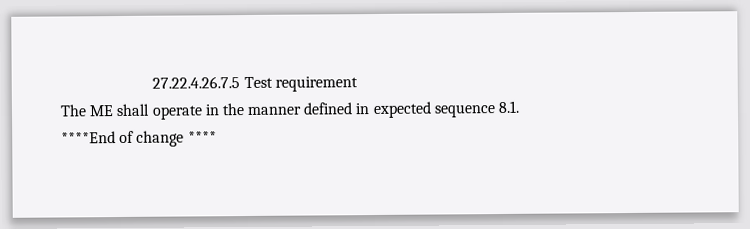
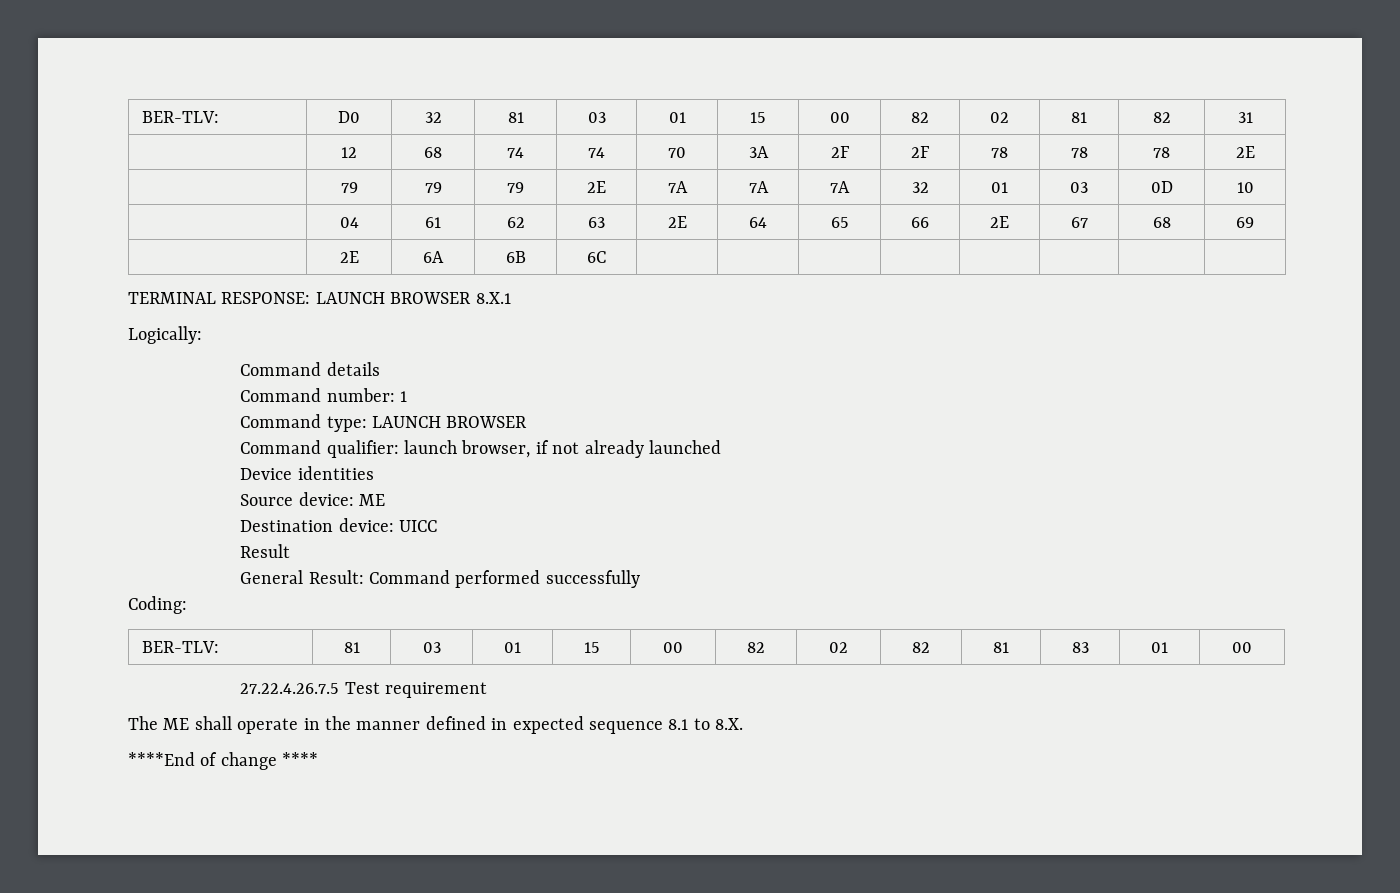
(152, 82) none -> [141,111,219,123] [338,111,360,123] [424,112,442,123] [507,112,524,123] [587,112,606,123] [668,112,686,123] [750,112,766,123] [829,112,850,123] [911,112,929,123] [990,112,1009,123] [1071,112,1087,123] [1152,112,1171,123] [1237,112,1253,123] [341,147,357,158] [424,147,442,158] [507,147,524,158] [588,147,605,158] [668,147,686,158] [748,146,769,158] [830,146,849,158] [911,146,929,158] [991,147,1008,158] [1070,147,1088,158] [1153,147,1170,158] [1235,146,1255,158] [340,182,358,193] [424,182,442,193] [507,182,524,193] [587,181,606,193] [667,181,688,193] [748,181,769,193] [830,181,850,193] [911,182,929,193] [991,182,1008,193] [1070,182,1088,193] [1150,181,1173,193] [1236,182,1254,193] [339,217,359,228] [425,217,441,228] [506,217,525,228] [588,217,605,228] [667,216,687,228] [749,217,767,228] [830,217,849,228] [911,217,929,228] [990,216,1009,228] [1070,217,1088,228] [1152,217,1171,228] [1236,217,1254,228] [339,251,359,263] [423,251,444,263] [505,251,526,263] [587,251,606,263] [128,292,511,304] [128,326,202,344] [240,362,380,376] [240,388,407,402] [240,414,528,432] [240,440,721,458] [240,466,374,480] [240,492,385,506] [240,518,437,532] [240,544,291,558] [240,570,640,588] [128,596,187,614] [141,641,219,653] [343,642,360,653] [422,642,441,653] [504,642,521,653] [583,642,600,653] [663,642,683,653] [747,642,765,653] [829,642,848,653] [912,642,930,653] [993,642,1009,653] [1071,642,1089,653] [1151,642,1168,653] [1232,642,1252,653] BER-TLV: | D0 | 32 | 81 | 03 | 01 | 15 | 00 | 82 | 02 | 81 | 82 | 31 // | 12 | 68 | 74 | 74 | 70 | 3A | 2F | 2F | 78 | 78 | 78 | 2E // | 79 | 79 | 79 | 2E | 7A | 7A | 7A | 32 | 01 | 03 | 0D | 10 // | 04 | 61 | 62 | 63 | 2E | 64 | 65 | 66 | 2E | 67 | 68 | 69 // | 2E | 6A | 6B | 6C | | | | | | | | // TERMINAL RESPONSE: LAUNCH BROWSER 8.X.1 // Logically: // Command details // Command number: 1 // Command type: LAUNCH BROWSER // Command qualifier: launch browser, if not already launched // Device identities // Source device: ME // Destination device: UICC // Result // General Result: Command performed successfully // Coding: // BER-TLV: | 81 | 03 | 01 | 15 | 00 | 82 | 02 | 82 | 81 | 83 | 01 | 00 //
[498,100,520,114] 8.1. -> [668,718,744,730] 8.1 to 8.X.

